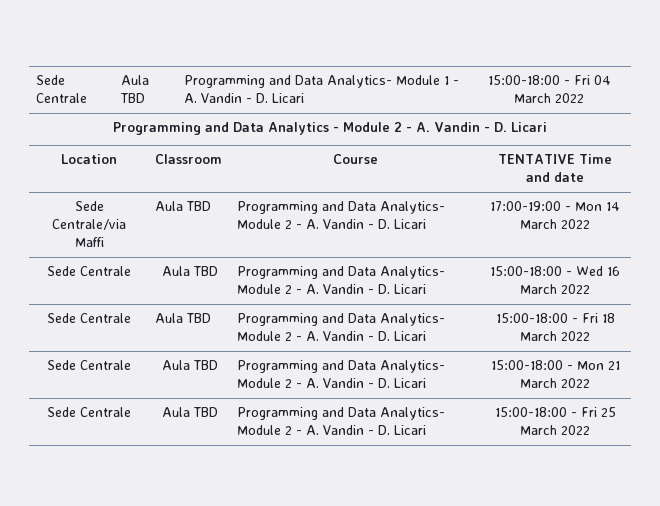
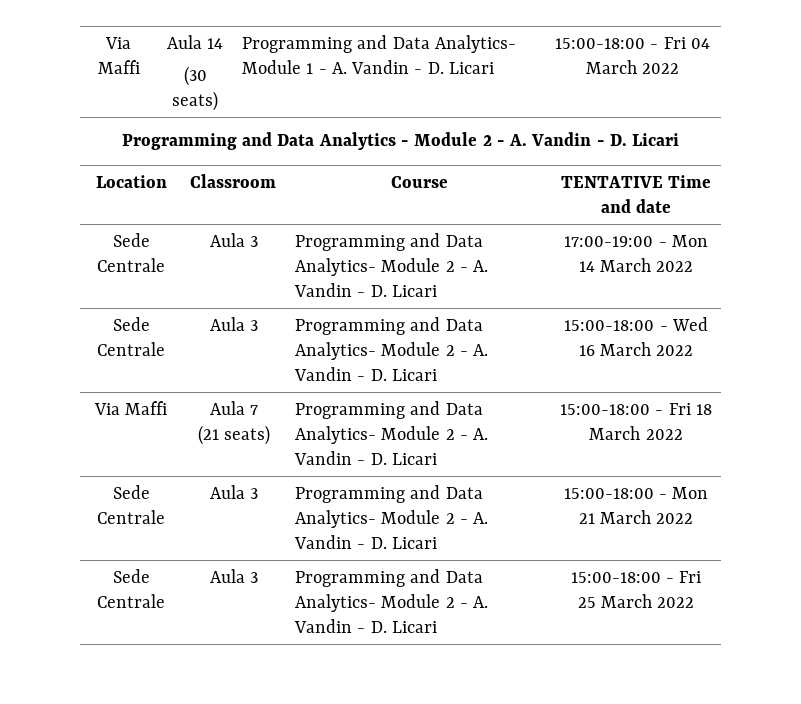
[36,75,66,85] [36,93,88,103] [121,75,150,85] [120,93,146,103] Sede Centrale | Aula TBD -> [105,37,131,49] [97,60,140,74] [166,35,224,49] [183,66,207,86] [172,91,218,111] Via Maffi | Aula 14 // (30 seats)
[52,219,126,230] [74,237,104,247] [155,201,212,211] Centrale/via Maffi | Aula TBD -> [97,258,165,272] [209,233,259,247] Centrale | Aula 3
[192,266,218,276] TBD -> [250,320,259,331] 3
[47,313,131,323] [155,313,212,323] Sede Centrale | Aula TBD -> [93,401,168,415] [209,401,259,415] [197,425,271,445] Via Maffi | Aula 7 // (21 seats)
[192,360,218,370] TBD -> [250,488,259,499] 3
[192,407,218,417] TBD -> [250,572,259,583] 3

